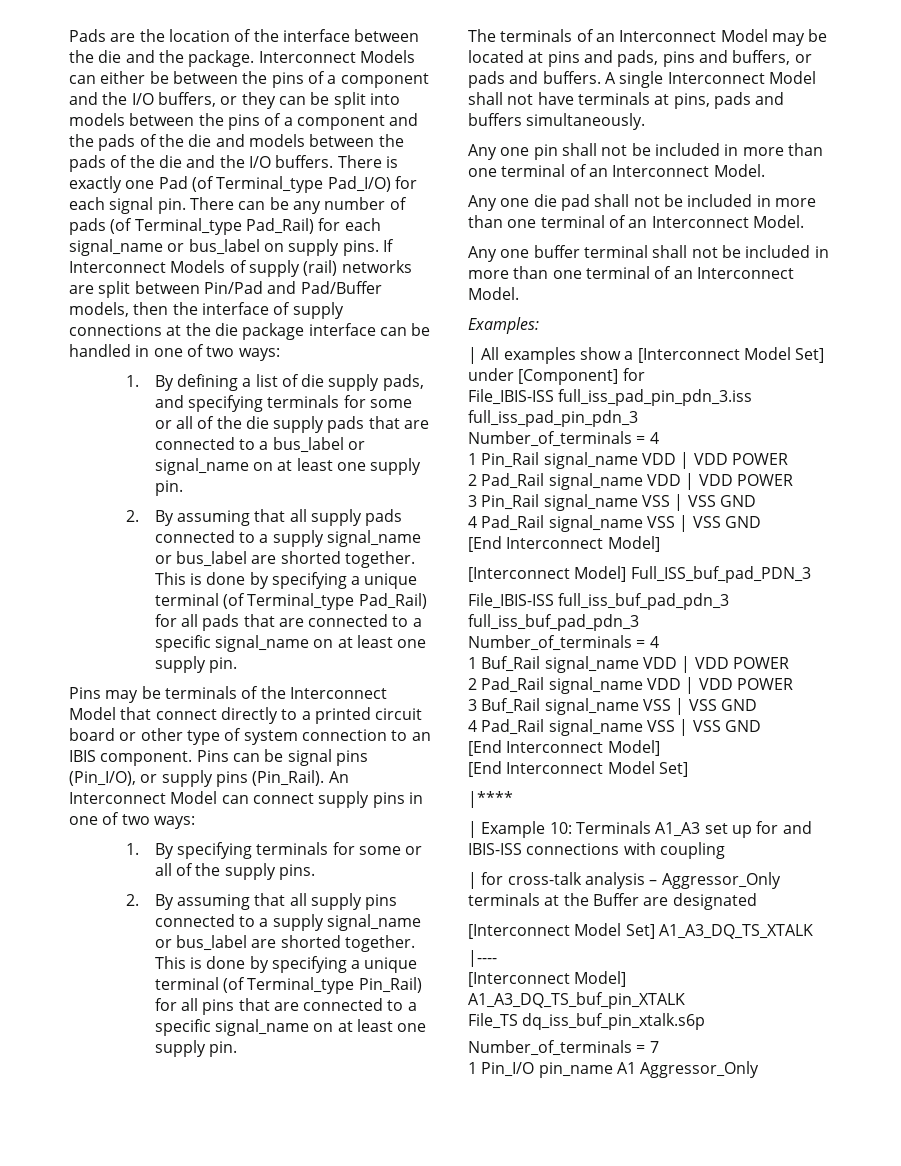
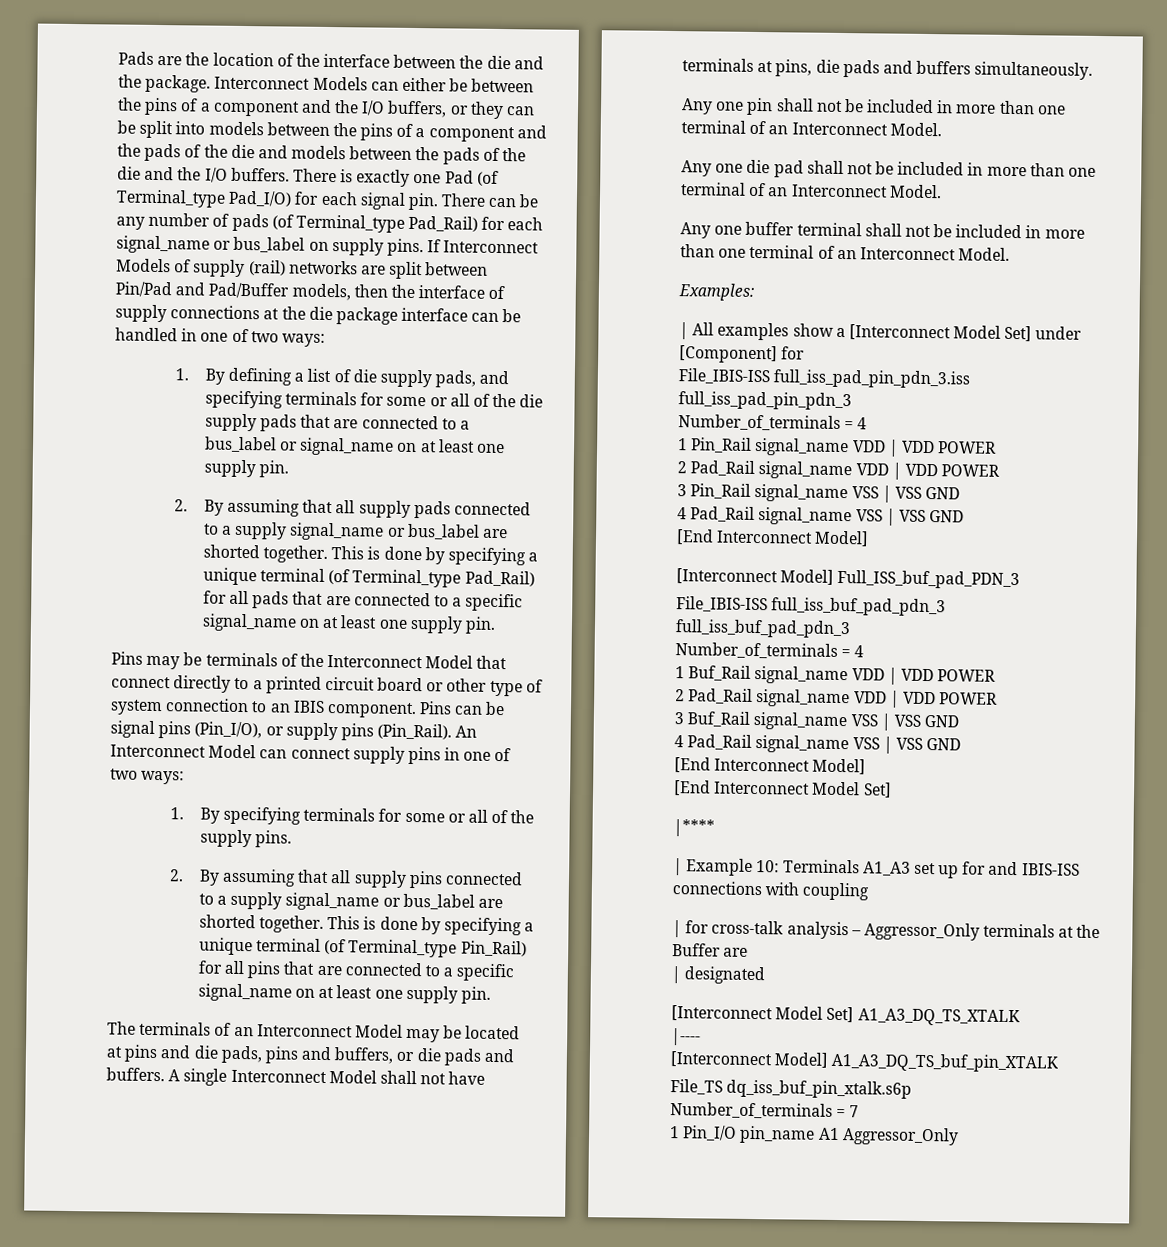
(613, 56) none -> [193,1045,219,1059] die
(812, 58) none -> [416,1048,442,1062] die
(710, 101) none -> [815,59,840,73] die
(669, 901) none -> [671,966,681,984] // |

